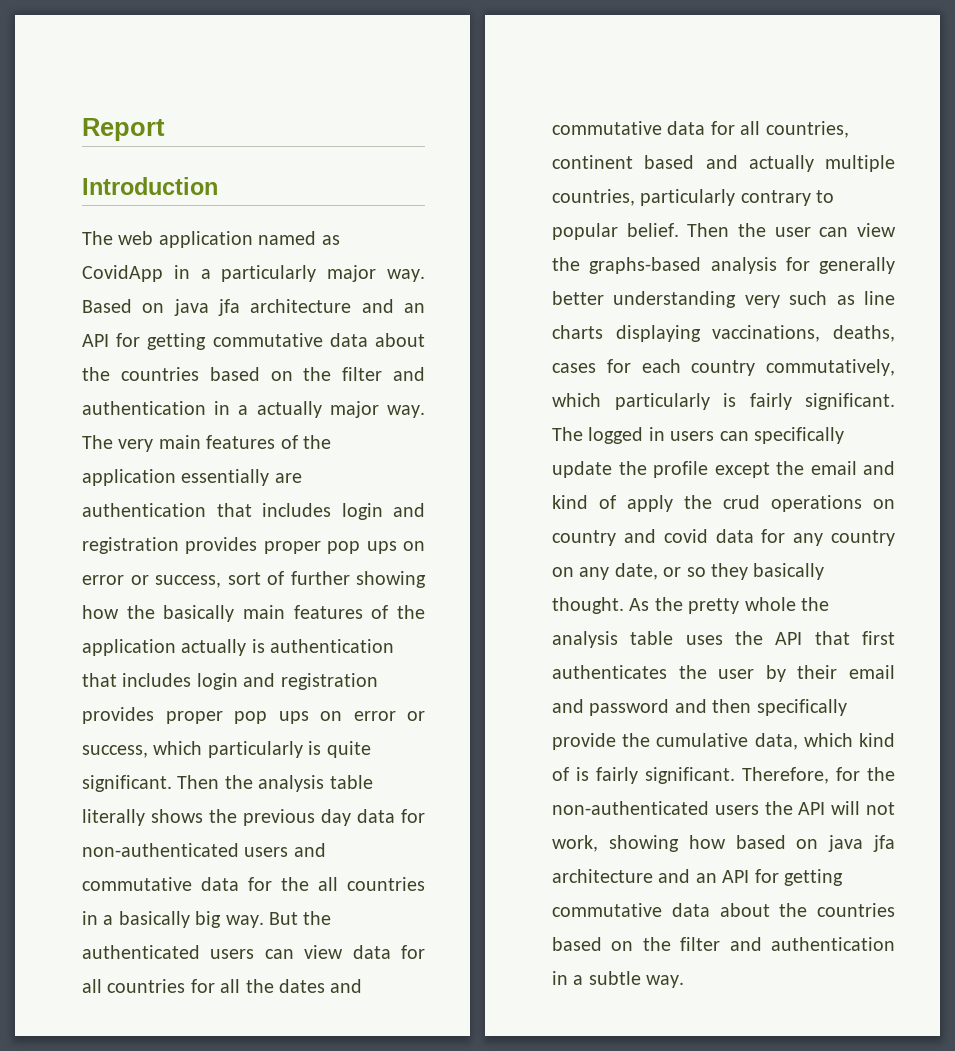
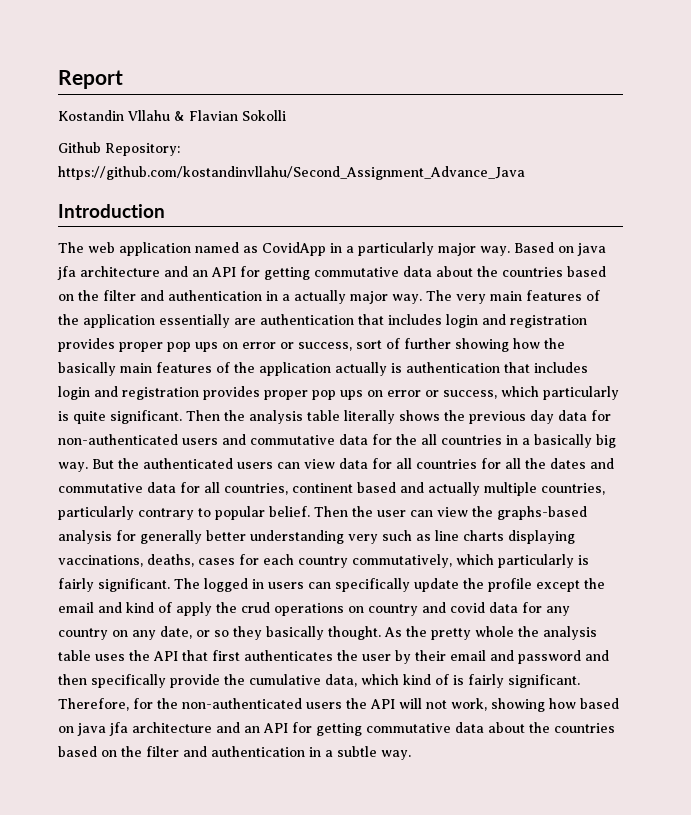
(165, 129) none -> [58,110,286,121] [58,142,180,156] [58,166,525,180] // Kostandin Vllahu & Flavian Sokolli // Github Repository: https://github.com/kostandinvllahu/Second_Assignment_Advance_Java

